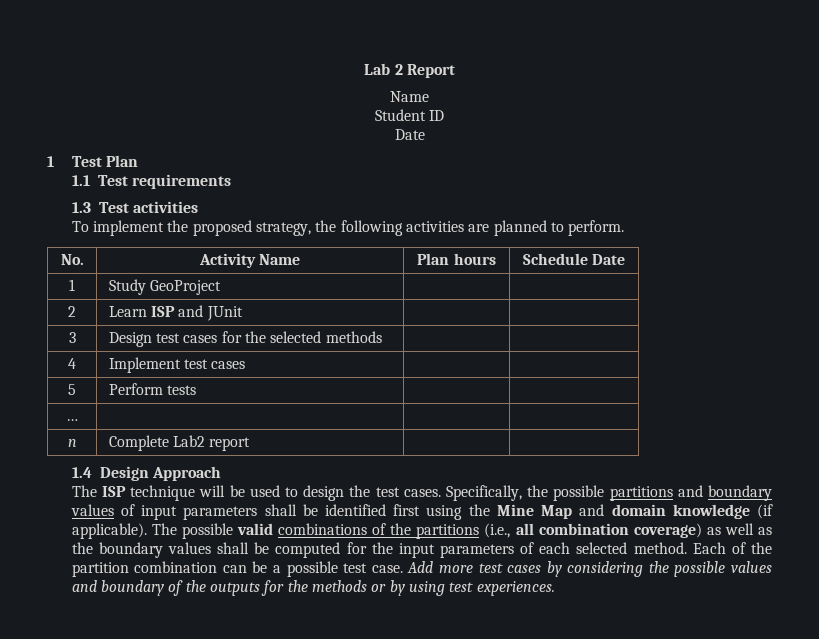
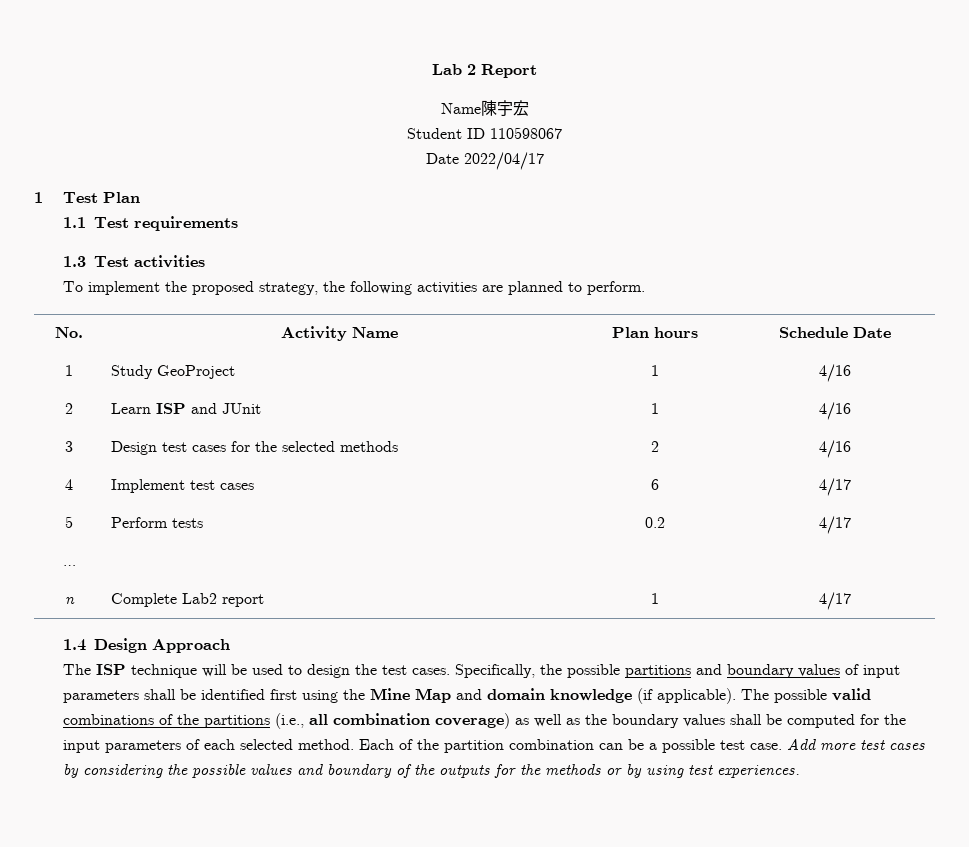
(429, 96) none -> [480,100,529,116] 陳宇宏
[394,129,425,140] // Date -> [490,127,562,139] [425,152,544,170] 110598067 // Date 2022/04/17
(221, 287) | -> [651,365,659,376] [818,364,851,382] 1 | 4/16
(243, 313) | -> [651,403,659,414] [818,402,851,420] 1 | 4/16
(382, 337) | -> [651,441,659,452] [818,440,851,458] 2 | 4/16
(246, 365) | -> [651,479,659,490] [818,478,851,496] 6 | 4/17
(196, 390) | -> [645,517,665,528] [818,516,851,534] 0.2 | 4/17
(251, 444) | -> [651,593,659,604] [818,592,851,610] 1 | 4/17

